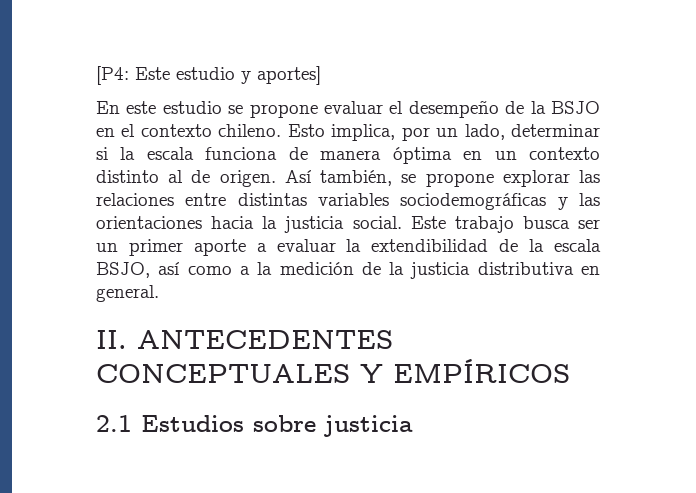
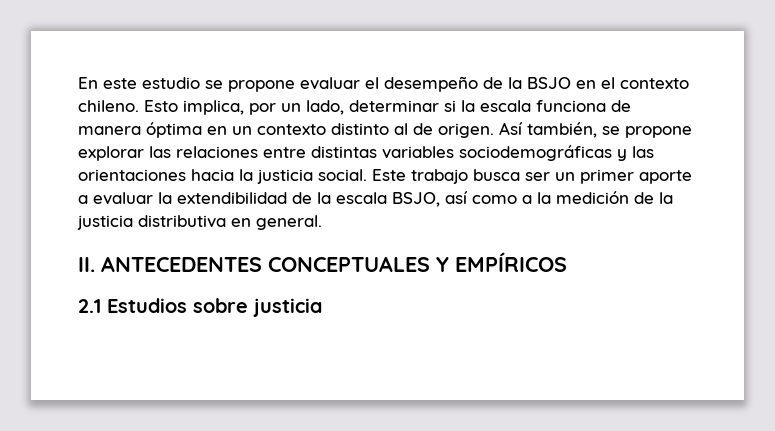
[96,66,321,85] [P4: Este estudio y aportes] // -> (78, 83) none

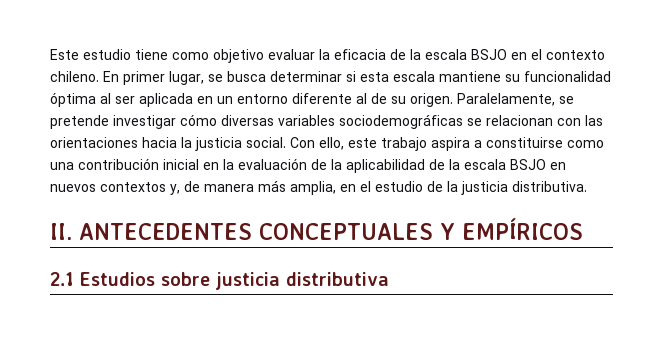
[78,76,522,92] En este estudio se propone evaluar el desempeño de la -> [50,49,467,63] Este estudio tiene como objetivo evaluar la eficacia de la escala
[144,100,631,115] [78,122,692,138] [78,145,627,161] Esto implica, por un lado, determinar si la escala funciona de manera óptima en un contexto distinto al de origen. Así también, se propone explorar las relaciones entre distintas variables sociodemográficas y -> [103,71,611,85] [50,92,574,107] [50,114,581,129] En primer lugar, se busca determinar si esta escala mantiene su funcionalidad óptima al ser aplicada en un entorno diferente al de su origen. Paralelamente, se pretende investigar cómo diversas variables sociodemográficas se relacionan con
[372,169,692,184] [78,191,673,207] [77,215,322,230] Este trabajo busca ser un primer aporte a evaluar la extendibilidad de la escala BSJO, así como a la medición de la justicia distributiva en general. -> [290,137,604,151] [50,158,566,173] [50,180,587,195] Con ello, este trabajo aspira a constituirse como una contribución inicial en la evaluación de la aplicabilidad de la escala BSJO en nuevos contextos y, de manera más amplia, en el estudio de la justicia distributiva.
(322, 307) none -> [286,272,389,286] distributiva

